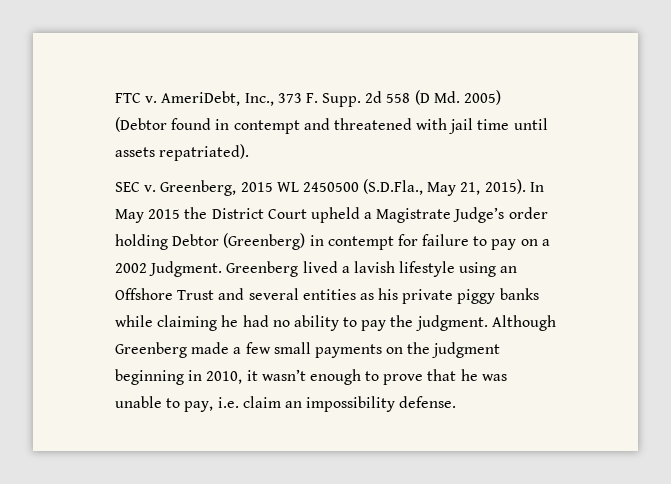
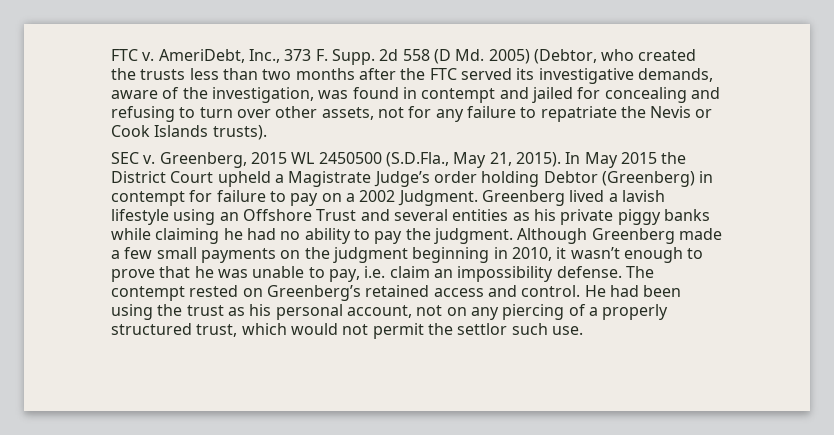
[115,117,548,134] [115,144,250,161] (Debtor found in contempt and threatened with jail time until assets repatriated). -> [533,49,697,64] [111,68,713,84] [111,87,720,103] [111,106,713,122] [111,125,267,140] (Debtor, who created the trusts less than two months after the FTC served its investigative demands, aware of the investigation, was found in contempt and jailed for concealing and refusing to turn over other assets, not for any failure to repatriate the Nevis or Cook Islands trusts).
(457, 402) none -> [625,266,654,278] [111,285,682,301] [111,304,669,320] [111,323,583,339] The contempt rested on Greenberg’s retained access and control. He had been using the trust as his personal account, not on any piercing of a properly structured trust, which would not permit the settlor such use.

